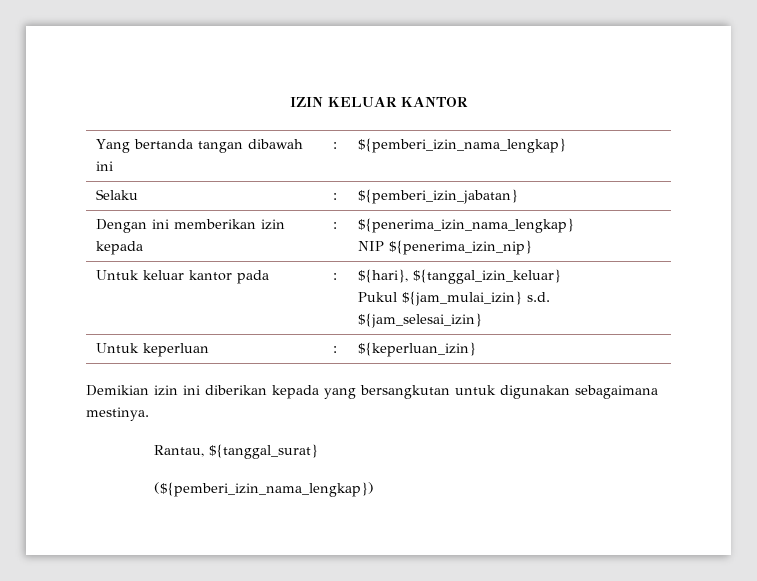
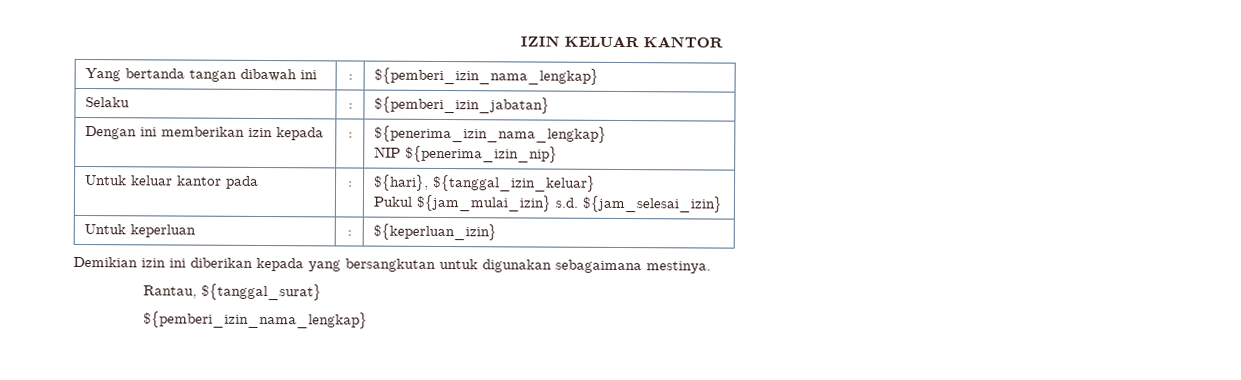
[154,482,375,497] (${pemberi_izin_nama_lengkap}) -> [143,311,369,329] ${pemberi_izin_nama_lengkap}

